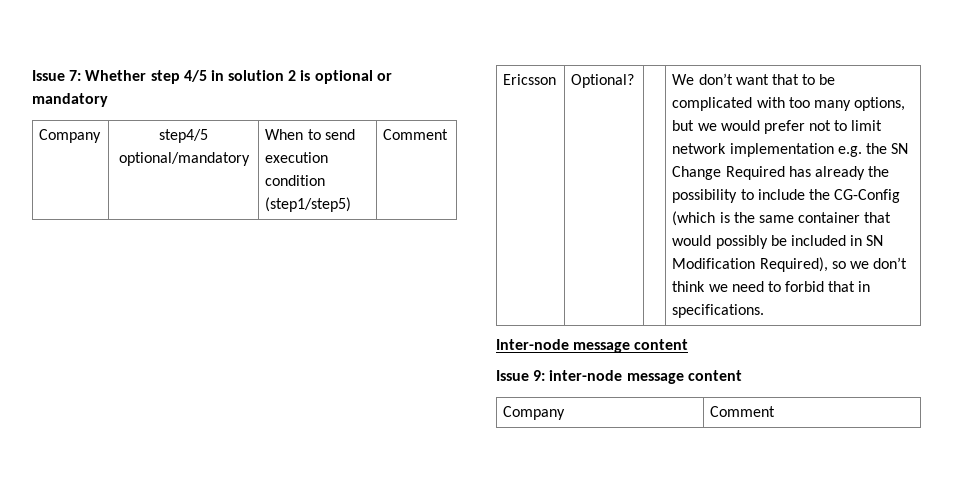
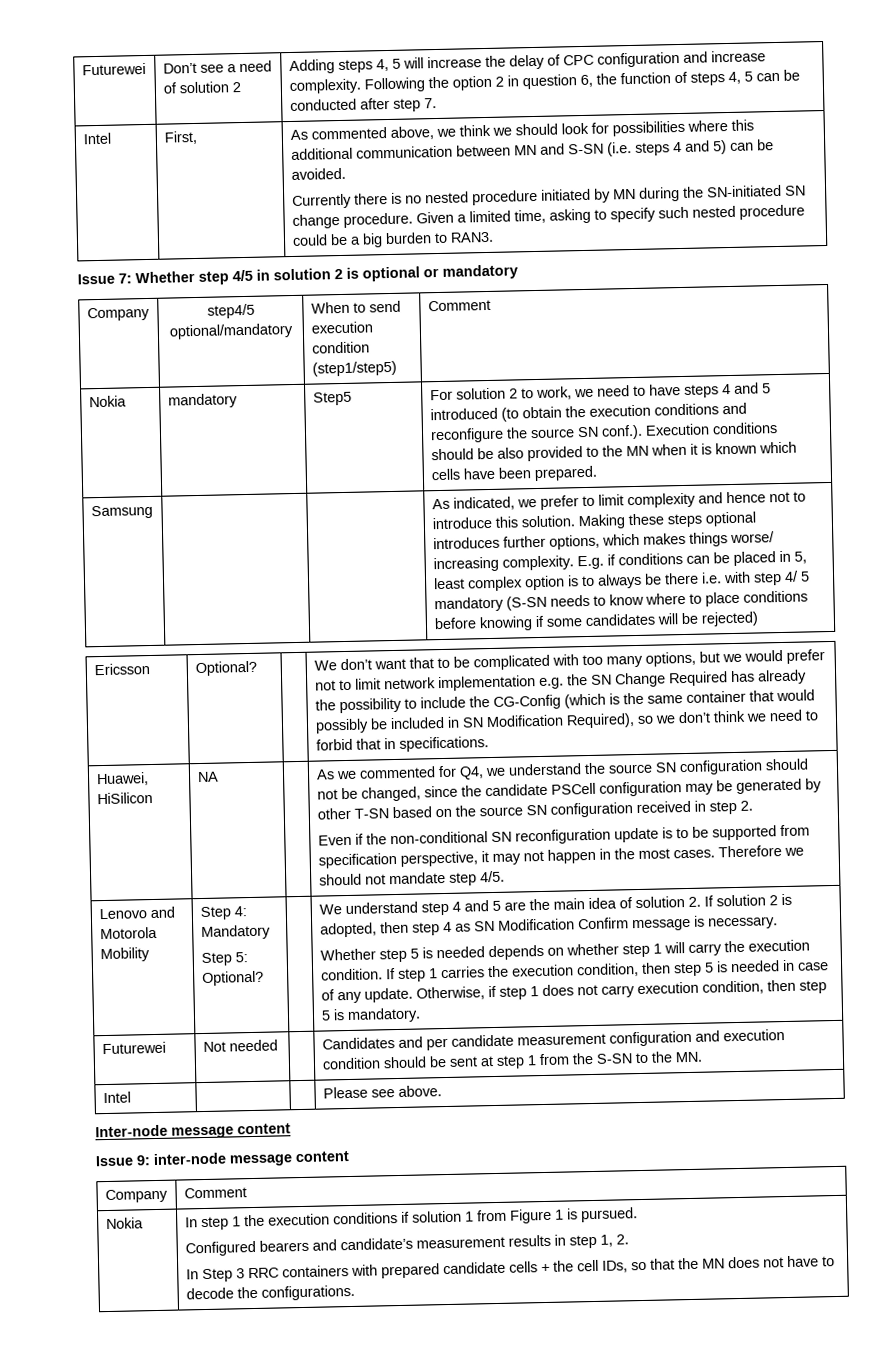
(32, 75) none -> [81,62,146,76] [162,60,272,74] [162,81,241,94] [288,50,766,75] [288,69,800,95] [289,97,437,112] [82,132,111,145] [163,130,198,145] [289,119,754,141] [290,139,774,161] [290,167,346,181] [291,184,806,210] [291,204,805,229] [291,231,494,248] Futurewei | Don’t see a need of solution 2 | Adding steps 4, 5 will increase the delay of CPC configuration and increase complexity. Following the option 2 in question 6, the function of steps 4, 5 can be conducted after step 7. // Intel | First, | As commented above, we think we should look for possibilities where this additional communication between MN and S-SN (i.e. steps 4 and 5) can be avoided. // Currently there is no nested procedure initiated by MN during the SN-initiated SN change procedure. Given a limited time, asking to specify such nested procedure could be a big burden to RAN3. //
(449, 134) none -> [88,395,127,408] [167,393,238,409] [312,391,352,406] [429,382,771,401] [429,402,747,422] [429,422,778,444] [430,441,797,462] [430,465,598,482] [90,504,153,520] [431,491,806,511] [431,511,756,530] [432,531,775,550] [432,550,807,573] [433,570,810,592] [433,590,808,613] [433,611,759,632] // Nokia | mandatory | Step5 | For solution 2 to work, we need to have steps 4 and 5 introduced (to obtain the execution conditions and reconfigure the source SN conf.). Execution conditions should be also provided to the MN when it is known which cells have been prepared. // Samsung | | | As indicated, we prefer to limit complexity and hence not to introduce this solution. Making these steps optional introduces further options, which makes things worse/ increasing complexity. E.g. if conditions can be placed in 5, least complex option is to always be there i.e. with step 4/ 5 mandatory (S-SN needs to know where to place conditions before knowing if some candidates will be rejected)
(765, 311) none -> [95,772,149,787] [96,791,153,805] [196,771,219,783] [315,758,809,780] [316,778,822,802] [316,800,753,820] [317,824,810,846] [317,845,804,869] [318,870,505,886] [98,906,175,920] [99,926,158,940] [99,947,150,963] [199,906,247,921] [200,924,271,941] [200,952,248,967] [201,970,264,987] [318,893,792,916] [319,915,778,938] [319,939,810,963] [320,959,829,982] [320,979,827,1004] [320,1007,421,1024] [101,1041,166,1055] [202,1039,278,1053] [321,1029,785,1051] [321,1051,703,1070] [102,1091,131,1104] [322,1085,442,1099] // Huawei, HiSilicon | NA | | As we commented for Q4, we understand the source SN configuration should not be changed, since the candidate PSCell configuration may be generated by other T-SN based on the source SN configuration received in step 2. // Even if the non-conditional SN reconfiguration update is to be supported from specification perspective, it may not happen in the most cases. Therefore we should not mandate step 4/5. // Lenovo and Motorola Mobility | Step 4: Mandatory // Step 5: Optional? | | We understand step 4 and 5 are the main idea of solution 2. If solution 2 is adopted, then step 4 as SN Modification Confirm message is necessary. // Whether step 5 is needed depends on whether step 1 will carry the execution condition. If step 1 carries the execution condition, then step 5 is needed in case of any update. Otherwise, if step 1 does not carry execution condition, then step 5 is mandatory. // Futurewei | Not needed | | Candidates and per candidate measurement configuration and execution condition should be sent at step 1 from the S-SN to the MN. // Intel | | | Please see above.
(776, 411) none -> [105,1217,144,1230] [184,1207,638,1231] [184,1234,629,1257] [185,1255,835,1283] [185,1284,355,1301] // Nokia | In step 1 the execution conditions if solution 1 from Figure 1 is pursued. // Configured bearers and candidate’s measurement results in step 1, 2. // In Step 3 RRC containers with prepared candidate cells + the cell IDs, so that the MN does not have to decode the configurations.

